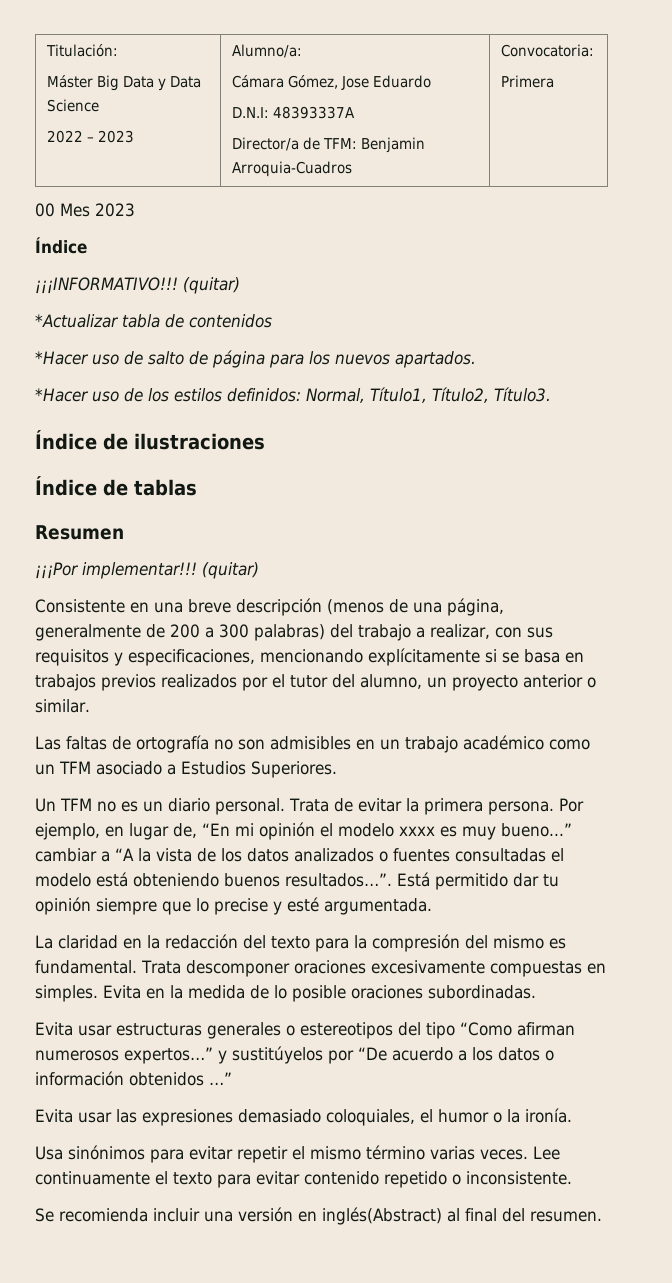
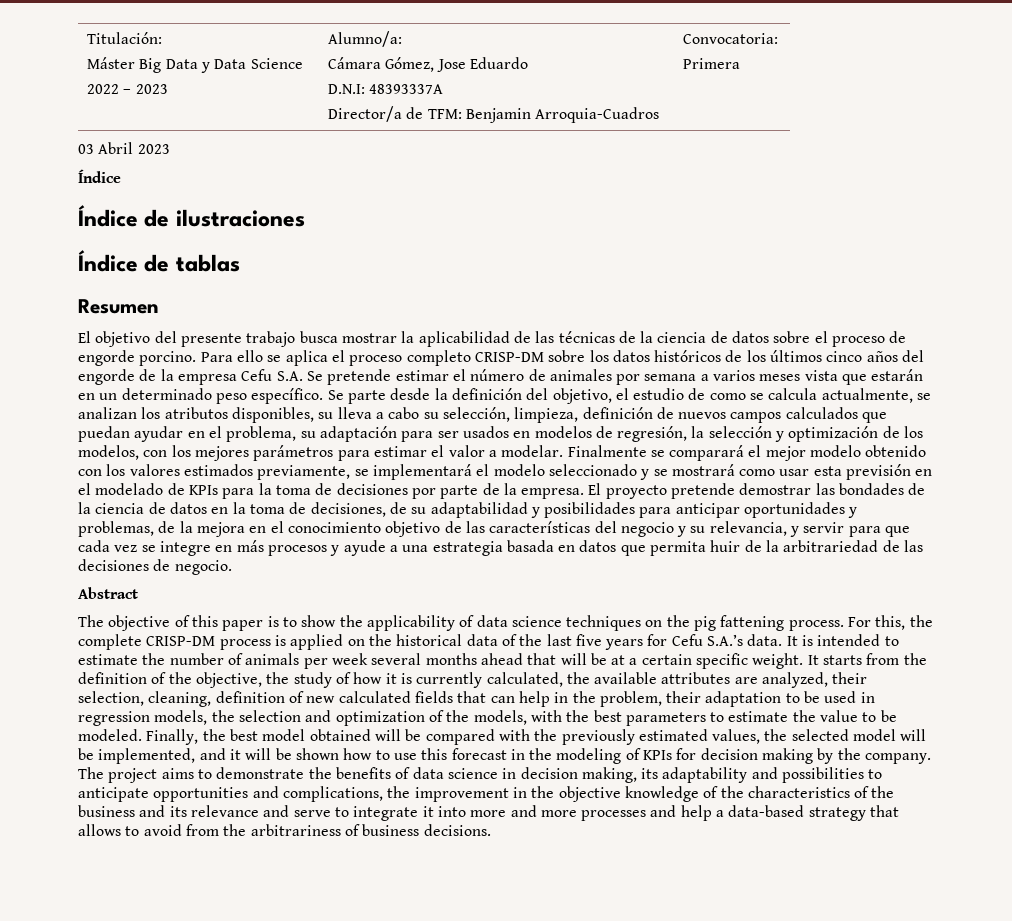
[35,203,90,217] 00 Mes -> [78,142,134,154] 03 Abril
[35,277,240,294] [35,314,272,328] [35,350,476,368] [35,387,551,403] // ¡¡¡INFORMATIVO!!! (quitar) // *Actualizar tabla de contenidos // *Hacer uso de salto de página para los nuevos apartados. // *Hacer uso de los estilos definidos: Normal, Título1, Título2, Título3. -> (121, 176) none
[35,562,259,579] [35,598,504,616] [35,624,553,641] [35,648,584,666] [35,674,596,691] [35,699,90,713] [35,735,590,753] [35,761,337,778] [35,798,584,815] [35,822,572,840] [35,848,564,862] [35,872,559,890] [35,897,432,915] [35,934,566,952] [35,960,606,977] [35,985,536,1002] [35,1022,575,1039] [35,1046,554,1064] [35,1071,232,1086] [35,1108,572,1126] [35,1145,560,1163] [35,1171,572,1188] [35,1207,602,1225] ¡¡¡Por implementar!!! (quitar) // Consistente en una breve descripción (menos de una página, generalmente de 200 a 300 palabras) del trabajo a realizar, con sus requisitos y especificaciones, mencionando explícitamente si se basa en trabajos previos realizados por el tutor del alumno, un proyecto anterior o similar. // Las faltas de ortografía no son admisibles en un trabajo académico como un TFM asociado a Estudios Superiores. // Un TFM no es un diario personal. Trata de evitar la primera persona. Por ejemplo, en lugar de, “En mi opinión el modelo xxxx es muy bueno...” cambiar a “A la vista de los datos analizados o fuentes consultadas el modelo está obteniendo buenos resultados…”. Está permitido dar tu opinión siempre que lo precise y esté argumentada. // La claridad en la redacción del texto para la compresión del mismo es fundamental. Trata descomponer oraciones excesivamente compuestas en simples. Evita en la medida de lo posible oraciones subordinadas. // Evita usar estructuras generales o estereotipos del tipo “Como afirman numerosos expertos…” y sustitúyelos por “De acuerdo a los datos o información obtenidos …” // Evita usar las expresiones demasiado coloquiales, el humor o la ironía. // Usa sinónimos para evitar repetir el mismo término varias veces. Lee continuamente el texto para evitar contenido repetido o inconsistente. // Se recomienda incluir una versión en inglés(Abstract) al final del resumen. -> [78,331,907,347] [78,350,925,366] [78,369,924,385] [78,388,932,404] [78,407,888,423] [78,426,924,442] [78,445,927,461] [78,464,933,480] [78,483,926,499] [78,502,858,518] [78,521,911,537] [78,540,924,556] [78,559,232,575] [78,587,138,599] [78,615,933,631] [78,634,899,650] [78,653,927,669] [78,672,868,688] [78,691,875,707] [78,710,897,726] [78,729,927,745] [78,748,932,764] [78,767,883,783] [78,786,895,802] [78,805,900,821] [78,824,491,836] El objetivo del presente trabajo busca mostrar la aplicabilidad de las técnicas de la ciencia de datos sobre el proceso de engorde porcino. Para ello se aplica el proceso completo CRISP-DM sobre los datos históricos de los últimos cinco años del engorde de la empresa Cefu S.A. Se pretende estimar el número de animales por semana a varios meses vista que estarán en un determinado peso específico. Se parte desde la definición del objetivo, el estudio de como se calcula actualmente, se analizan los atributos disponibles, su lleva a cabo su selección, limpieza, definición de nuevos campos calculados que puedan ayudar en el problema, su adaptación para ser usados en modelos de regresión, la selección y optimización de los modelos, con los mejores parámetros para estimar el valor a modelar. Finalmente se comparará el mejor modelo obtenido con los valores estimados previamente, se implementará el modelo seleccionado y se mostrará como usar esta previsión en el modelado de KPIs para la toma de decisiones por parte de la empresa. El proyecto pretende demostrar las bondades de la ciencia de datos en la toma de decisiones, de su adaptabilidad y posibilidades para anticipar oportunidades y problemas, de la mejora en el conocimiento objetivo de las características del negocio y su relevancia, y servir para que cada vez se integre en más procesos y ayude a una estrategia basada en datos que permita huir de la arbitrariedad de las decisiones de negocio. // Abstract // The objective of this paper is to show the applicability of data science techniques on the pig fattening process. For this, the complete CRISP-DM process is applied on the historical data of the last five years for Cefu S.A.’s data. It is intended to estimate the number of animals per week several months ahead that will be at a certain specific weight. It starts from the definition of the objective, the study of how it is currently calculated, the available attributes are analyzed, their selection, cleaning, definition of new calculated fields that can help in the problem, their adaptation to be used in regression models, the selection and optimization of the models, with the best parameters to estimate the value to be modeled. Finally, the best model obtained will be compared with the previously estimated values, the selected model will be implemented, and it will be shown how to use this forecast in the modeling of KPIs for decision making by the company. The project aims to demonstrate the benefits of data science in decision making, its adaptability and possibilities to anticipate opportunities and complications, the improvement in the objective knowledge of the characteristics of the business and its relevance and serve to integrate it into more and more processes and help a data-based strategy that allows to avoid from the arbitrariness of business decisions.

